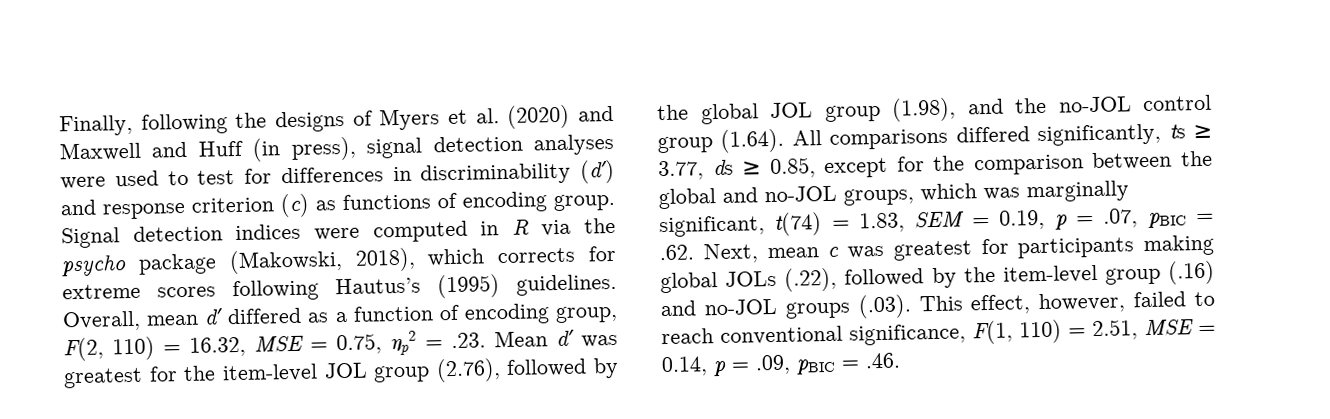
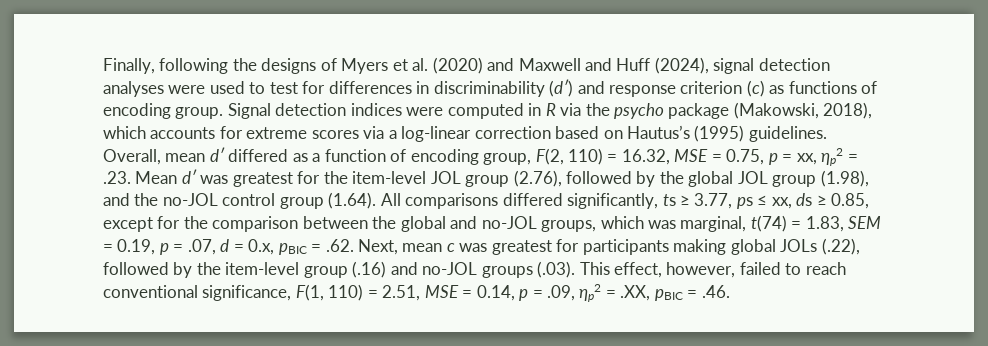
[252,136,357,162] (in press), -> [654,57,709,74] (2024),
[497,247,576,264] corrects -> [150,127,216,139] accounts
[232,279,319,302] following -> [363,126,623,142] via a log-linear correction based on
(382, 344) none -> [768,153,817,165] p = xx,
(704, 170) none -> [736,195,792,209] ps ≤ xx,
[1026,180,1129,203] [659,215,765,238] marginally significant, -> [680,216,747,232] marginal,
(1139, 218) none -> [220,239,275,255] d = 0.x,
(791, 364) none -> [579,284,651,302] ηp2 = .XX,

